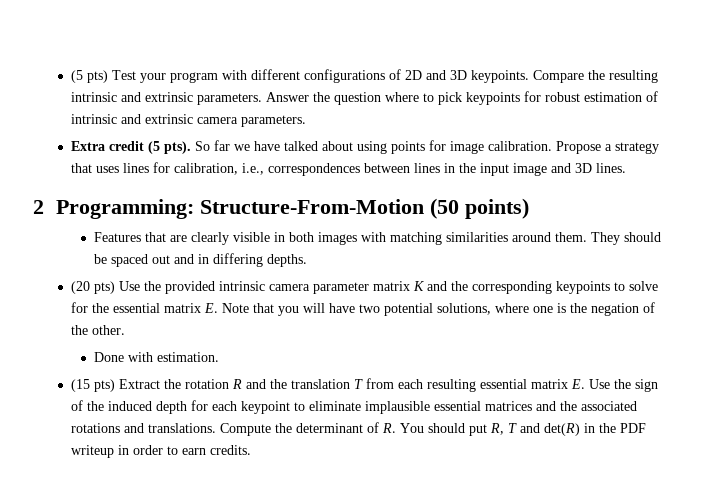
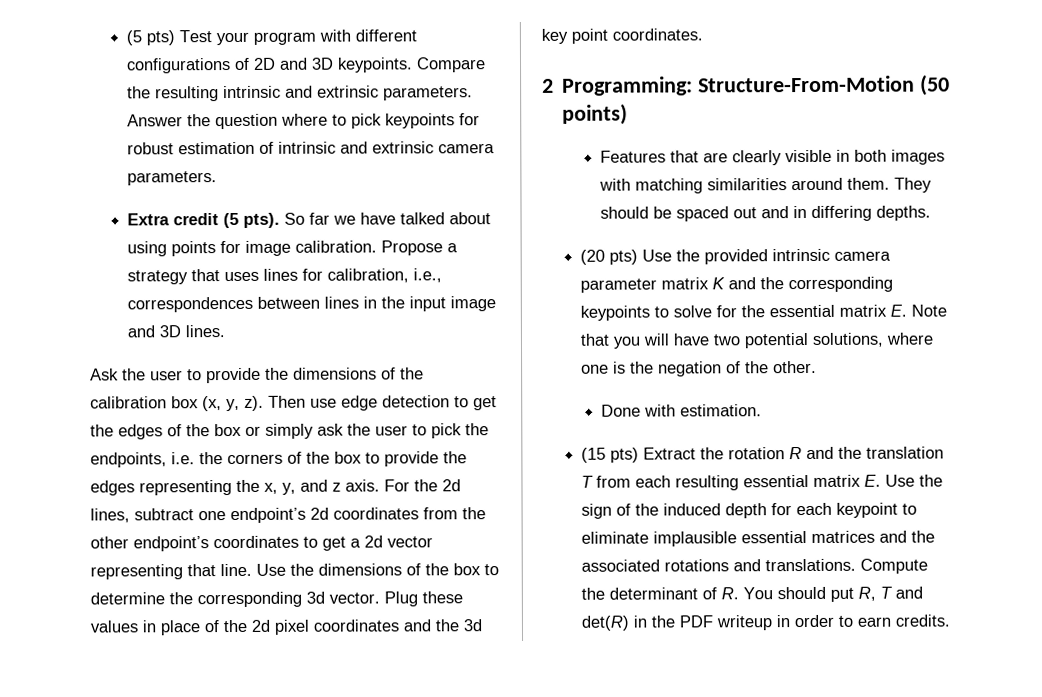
(627, 168) none -> [90,367,424,384] [90,395,497,412] [90,423,489,440] [90,451,467,468] [90,479,461,496] [90,507,486,524] [90,535,433,552] [90,563,499,580] [90,591,463,608] [90,619,482,636] [541,28,703,44] // Ask the user to provide the dimensions of the calibration box (x, y, z). Then use edge detection to get the edges of the box or simply ask the user to pick the endpoints, i.e. the corners of the box to provide the edges representing the x, y, and z axis. For the 2d lines, subtract one endpoint’s 2d coordinates from the other endpoint’s coordinates to get a 2d vector representing that line. Use the dimensions of the box to determine the corresponding 3d vector. Plug these values in place of the 2d pixel coordinates and the 3d key point coordinates.

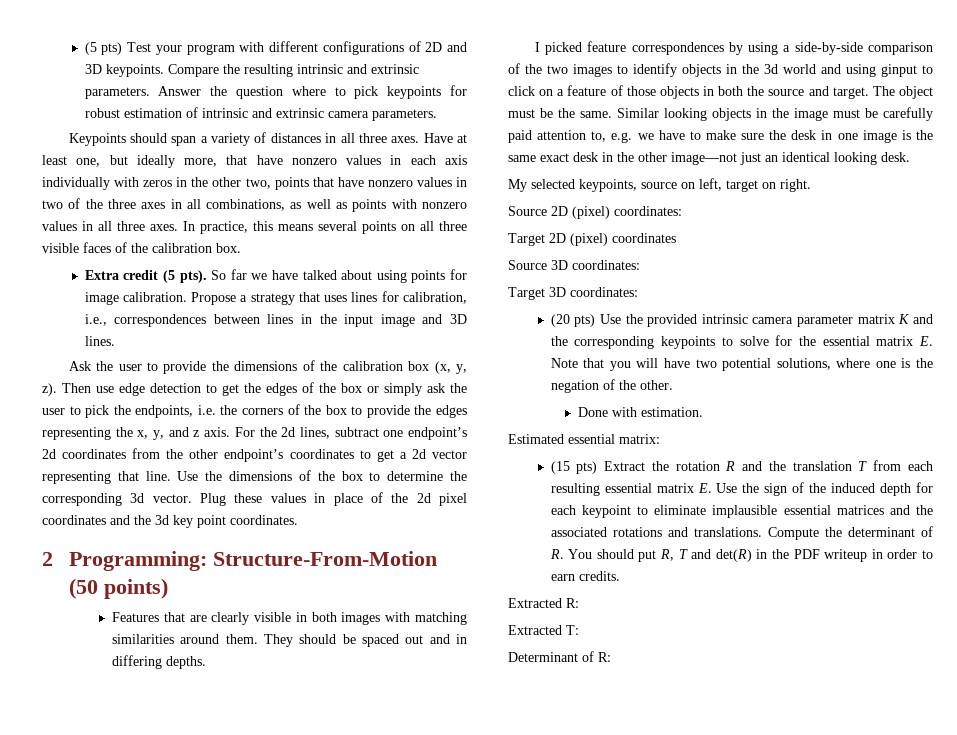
(217, 178) none -> [68,132,467,146] [42,155,467,168] [42,177,467,190] [42,198,468,212] [42,221,467,234] [42,242,241,253] // Keypoints should span a variety of distances in all three axes. Have at least one, but ideally more, that have nonzero values in each axis individually with zeros in the other two, points that have nonzero values in two of the three axes in all combinations, as well as points with nonzero values in all three axes. In practice, this means several points on all three visible faces of the calibration box.
(931, 213) none -> [534,41,933,55] [508,63,933,77] [508,85,934,99] [508,107,933,121] [508,130,933,143] [508,152,910,165] [508,178,811,192] [508,206,682,219] [508,233,676,246] [508,260,640,270] [508,287,638,300] // I picked feature correspondences by using a side-by-side comparison of the two images to identify objects in the 3d world and using ginput to click on a feature of those objects in both the source and target. The object must be the same. Similar looking objects in the image must be carefully paid attention to, e.g. we have to make sure the desk in one image is the same exact desk in the other image—not just an identical looking desk. // My selected keypoints, source on left, target on right. // Source 2D (pixel) coordinates: // Target 2D (pixel) coordinates // Source 3D coordinates: // Target 3D coordinates:
(762, 410) none -> [508,434,660,444] // Estimated essential matrix:
(950, 620) none -> [508,598,579,608] [508,625,579,635] [508,651,611,662] // Extracted R: // Extracted T: // Determinant of R:

